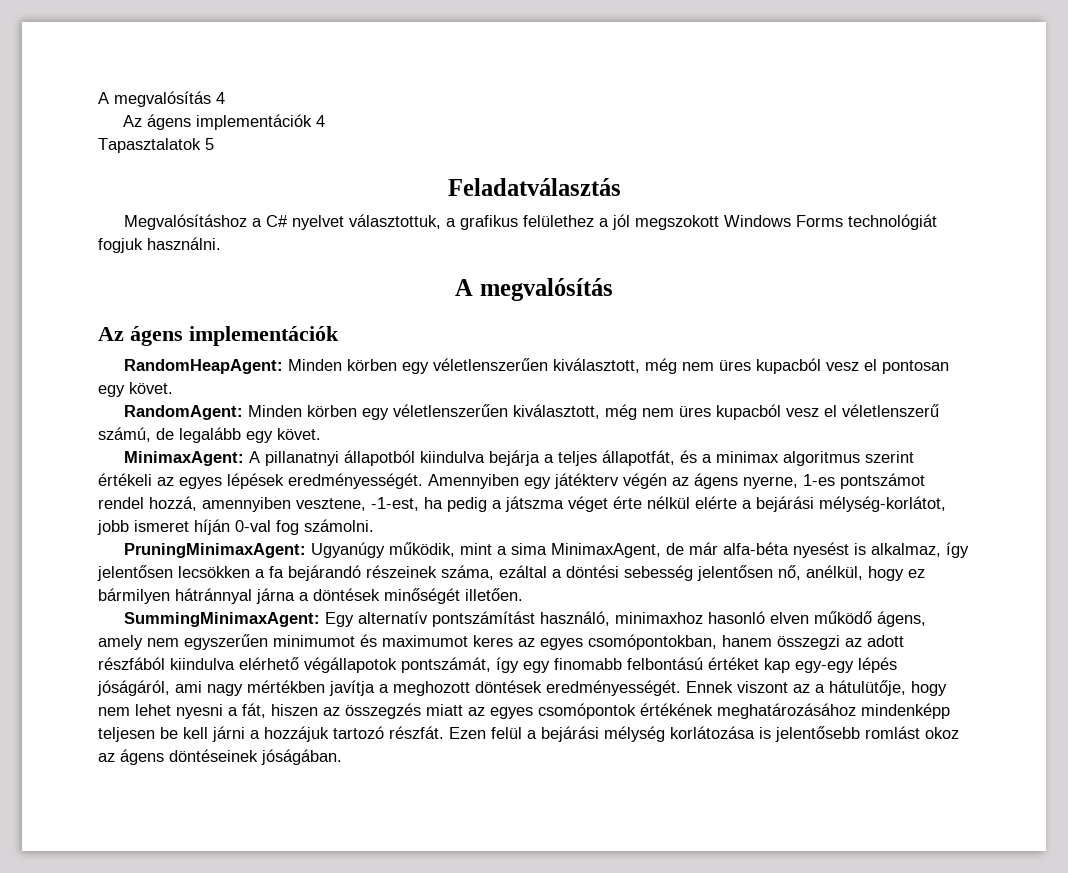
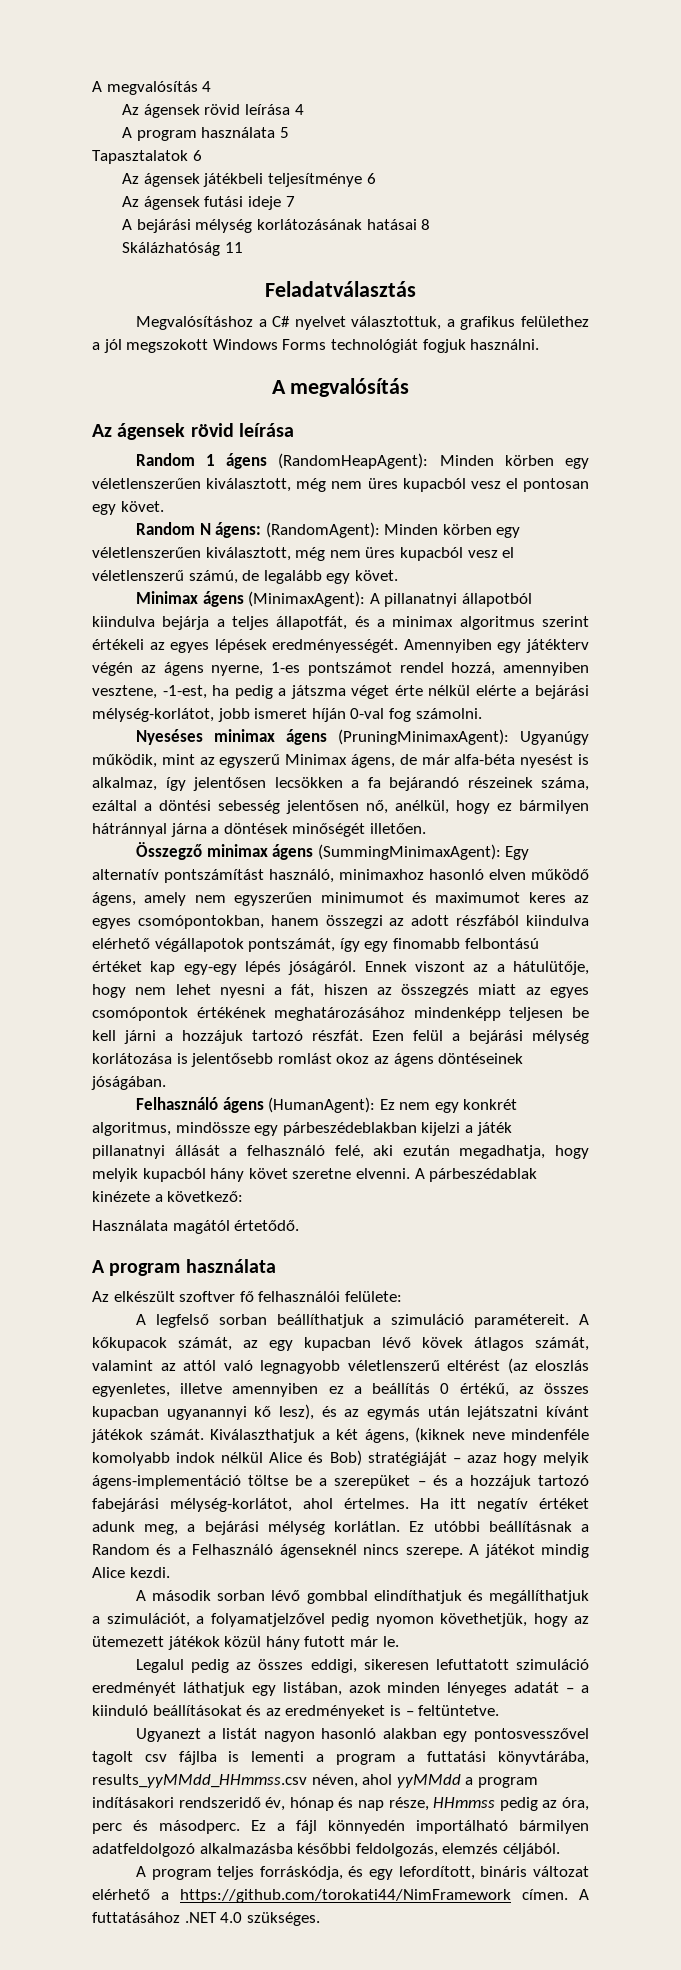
[146,114,325,130] [98,138,214,153] ágens implementációk 4 // Tapasztalatok 5 -> [143,104,304,118] [122,127,289,141] [92,150,202,164] [122,173,376,187] [122,196,295,210] [122,219,431,233] [122,242,243,256] ágensek rövid leírása 4 // A program használata 5 // Tapasztalatok 6 // Az ágensek játékbeli teljesítménye 6 // Az ágensek futási ideje 7 // A bejárási mélység korlátozásának hatásai 8 // Skálázhatóság 11
[130,326,339,346] [124,359,284,374] ágens implementációk // RandomHeapAgent: -> [117,423,295,440] [135,453,429,469] ágensek rövid leírása // Random 1 ágens (RandomHeapAgent):
[124,405,244,420] RandomAgent: -> [135,522,380,538] Random N ágens: (RandomAgent):
[124,451,245,466] MinimaxAgent: -> [135,591,366,607] Minimax ágens (MinimaxAgent):
[124,542,662,558] PruningMinimaxAgent: Ugyanúgy működik, mint a sima MinimaxAgent, -> [135,729,589,745] [92,754,395,768] Nyeséses minimax ágens (PruningMinimaxAgent): Ugyanúgy működik, mint az egyszerű Minimax ágens,
[124,612,321,627] SummingMinimaxAgent: -> [135,842,501,860] Összegző minimax ágens (SummingMinimaxAgent):
[97,680,681,696] jóságáról, ami nagy mértékben javítja a meghozott döntések eredményességét. -> [288,961,357,975] jóságáról.
(342, 757) none -> [135,1097,518,1113] [92,1122,512,1136] [92,1145,589,1159] [92,1168,538,1182] [92,1191,244,1202] [92,1220,300,1234] [92,1259,276,1276] [92,1291,402,1302] [135,1314,589,1328] [92,1337,589,1351] [92,1358,589,1374] [92,1383,589,1397] [92,1404,589,1420] [91,1427,589,1443] [92,1450,590,1466] [92,1475,589,1489] [92,1498,589,1512] [92,1521,589,1535] [92,1544,589,1558] [92,1567,170,1578] [135,1590,589,1604] [92,1613,589,1627] [92,1636,399,1650] [135,1659,589,1673] [92,1682,590,1696] [92,1705,500,1719] [135,1728,589,1742] [92,1751,589,1765] [92,1774,538,1788] [92,1797,590,1811] [92,1820,589,1834] [92,1843,560,1857] [135,1866,589,1880] [92,1889,589,1903] [92,1912,320,1926] // Felhasználó ágens (HumanAgent): Ez nem egy konkrét algoritmus, mindössze egy párbeszédeblakban kijelzi a játék pillanatnyi állását a felhasználó felé, aki ezután megadhatja, hogy melyik kupacból hány követ szeretne elvenni. A párbeszédablak kinézete a következő: // Használata magától értetődő. // A program használata // Az elkészült szoftver fő felhasználói felülete: // A legfelső sorban beállíthatjuk a szimuláció paramétereit. A kőkupacok számát, az egy kupacban lévő kövek átlagos számát, valamint az attól való legnagyobb véletlenszerű eltérést (az eloszlás egyenletes, illetve amennyiben ez a beállítás 0 értékű, az összes kupacban ugyanannyi kő lesz), és az egymás után lejátszatni kívánt játékok számát. Kiválaszthatjuk a két ágens, (kiknek neve mindenféle komolyabb indok nélkül Alice és Bob) stratégiáját – azaz hogy melyik ágens-implementáció töltse be a szerepüket – és a hozzájuk tartozó fabejárási mélység-korlátot, ahol értelmes. Ha itt negatív értéket adunk meg, a bejárási mélység korlátlan. Ez utóbbi beállításnak a Random és a Felhasználó ágenseknél nincs szerepe. A játékot mindig Alice kezdi. // A második sorban lévő gombbal elindíthatjuk és megállíthatjuk a szimulációt, a folyamatjelzővel pedig nyomon követhetjük, hogy az ütemezett játékok közül hány futott már le. // Legalul pedig az összes eddigi, sikeresen lefuttatott szimuláció eredményét láthatjuk egy listában, azok minden lényeges adatát – a kiinduló beállításokat és az eredményeket is – feltüntetve. // Ugyanezt a listát nagyon hasonló alakban egy pontosvesszővel tagolt csv fájlba is lementi a program a futtatási könyvtárába, results_yyMMdd_HHmmss.csv néven, ahol yyMMdd a program indításakori rendszeridő év, hónap és nap része, HHmmss pedig az óra, perc és másodperc. Ez a fájl könnyedén importálható bármilyen adatfeldolgozó alkalmazásba későbbi feldolgozás, elemzés céljából. // A program teljes forráskódja, és egy lefordított, bináris változat elérhető a https://github.com/torokati44/NimFramework címen. A futtatásához .NET 4.0 szükséges.

